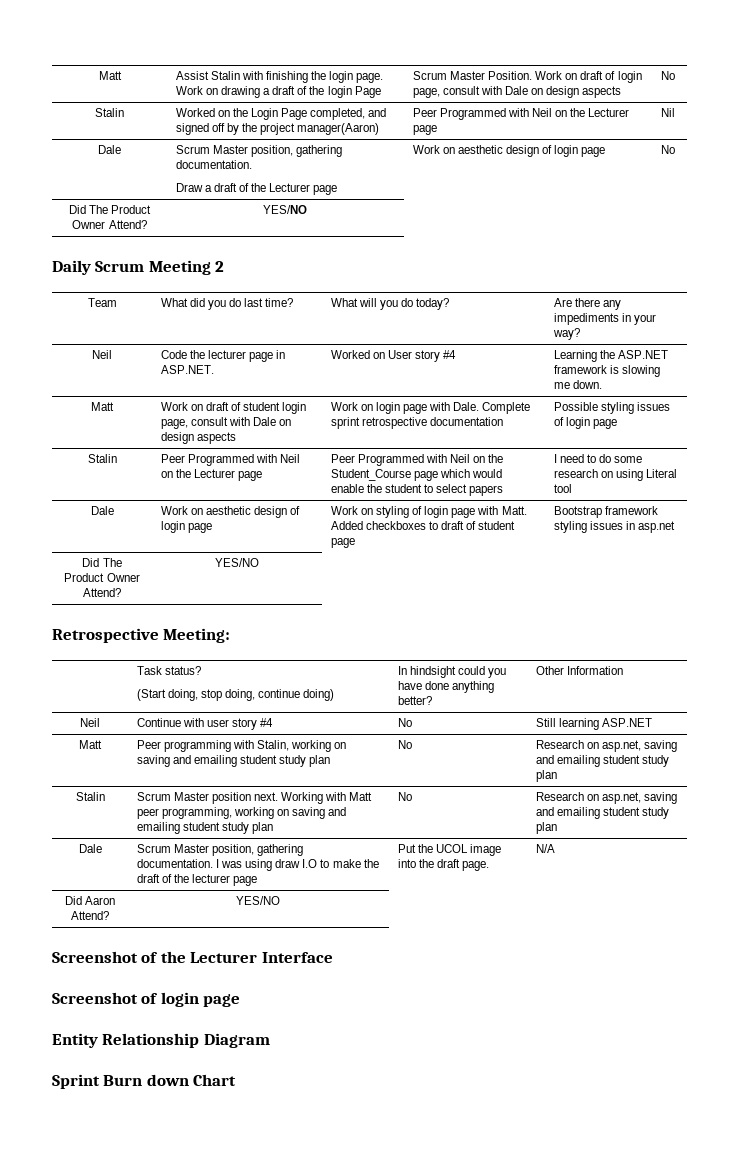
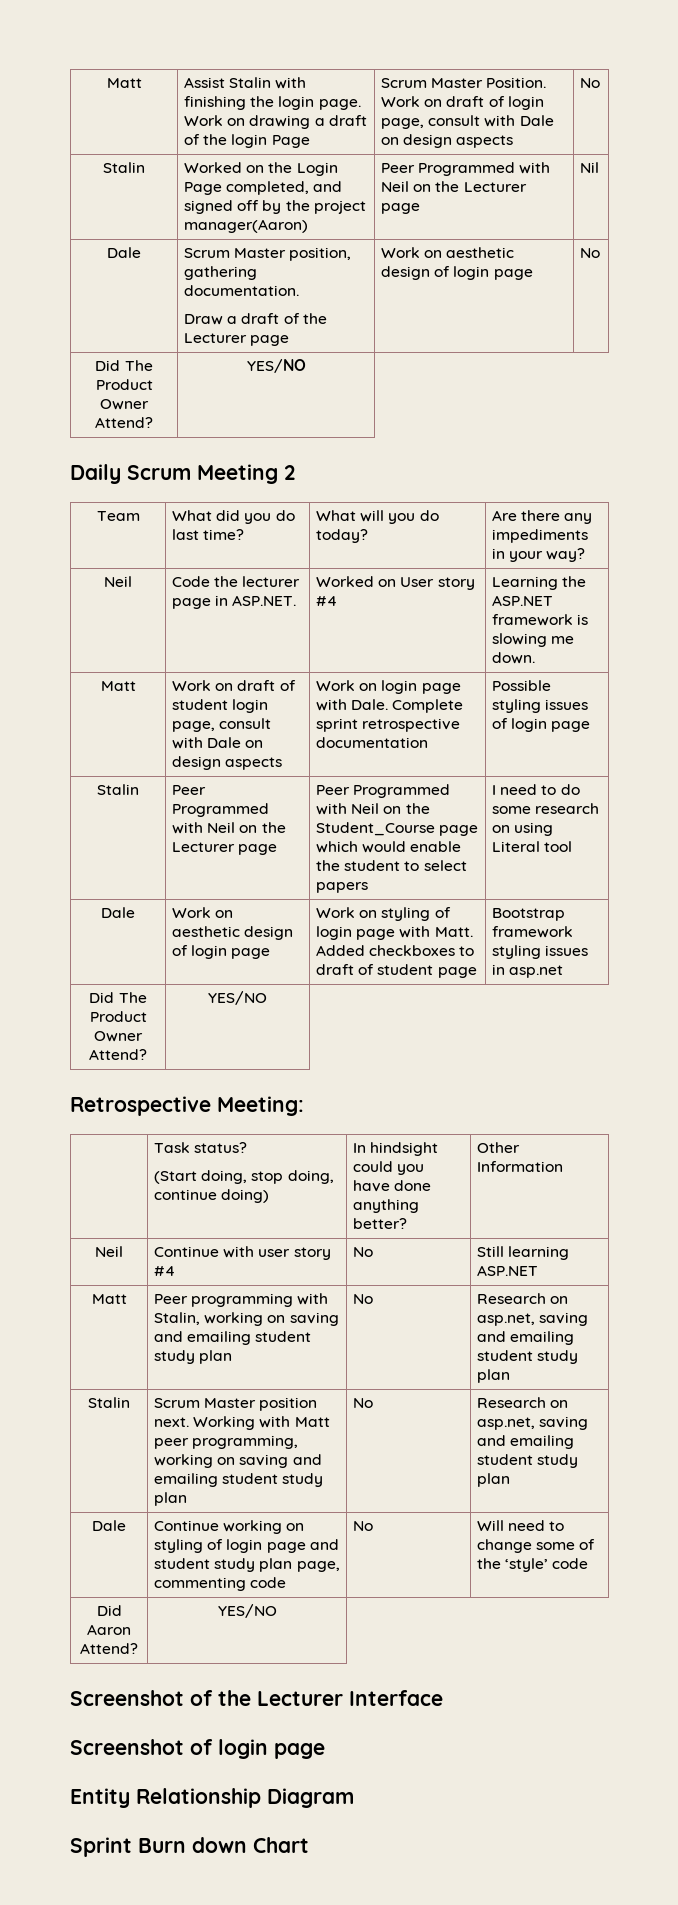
[136,844,304,856] [136,859,379,871] [136,874,258,886] [397,844,502,856] [397,859,490,871] [535,844,555,853] Scrum Master position, gathering documentation. I was using draw I.O to make the draft of the lecturer page | Put the UCOL image into the draft page. | N/A -> [153,1520,305,1534] [153,1539,339,1553] [153,1558,340,1572] [153,1577,287,1591] [352,1521,373,1531] [476,1520,565,1531] [476,1539,596,1553] [476,1558,589,1572] Continue working on styling of login page and student study plan page, commenting code | No | Will need to change some of the ‘style’ code

